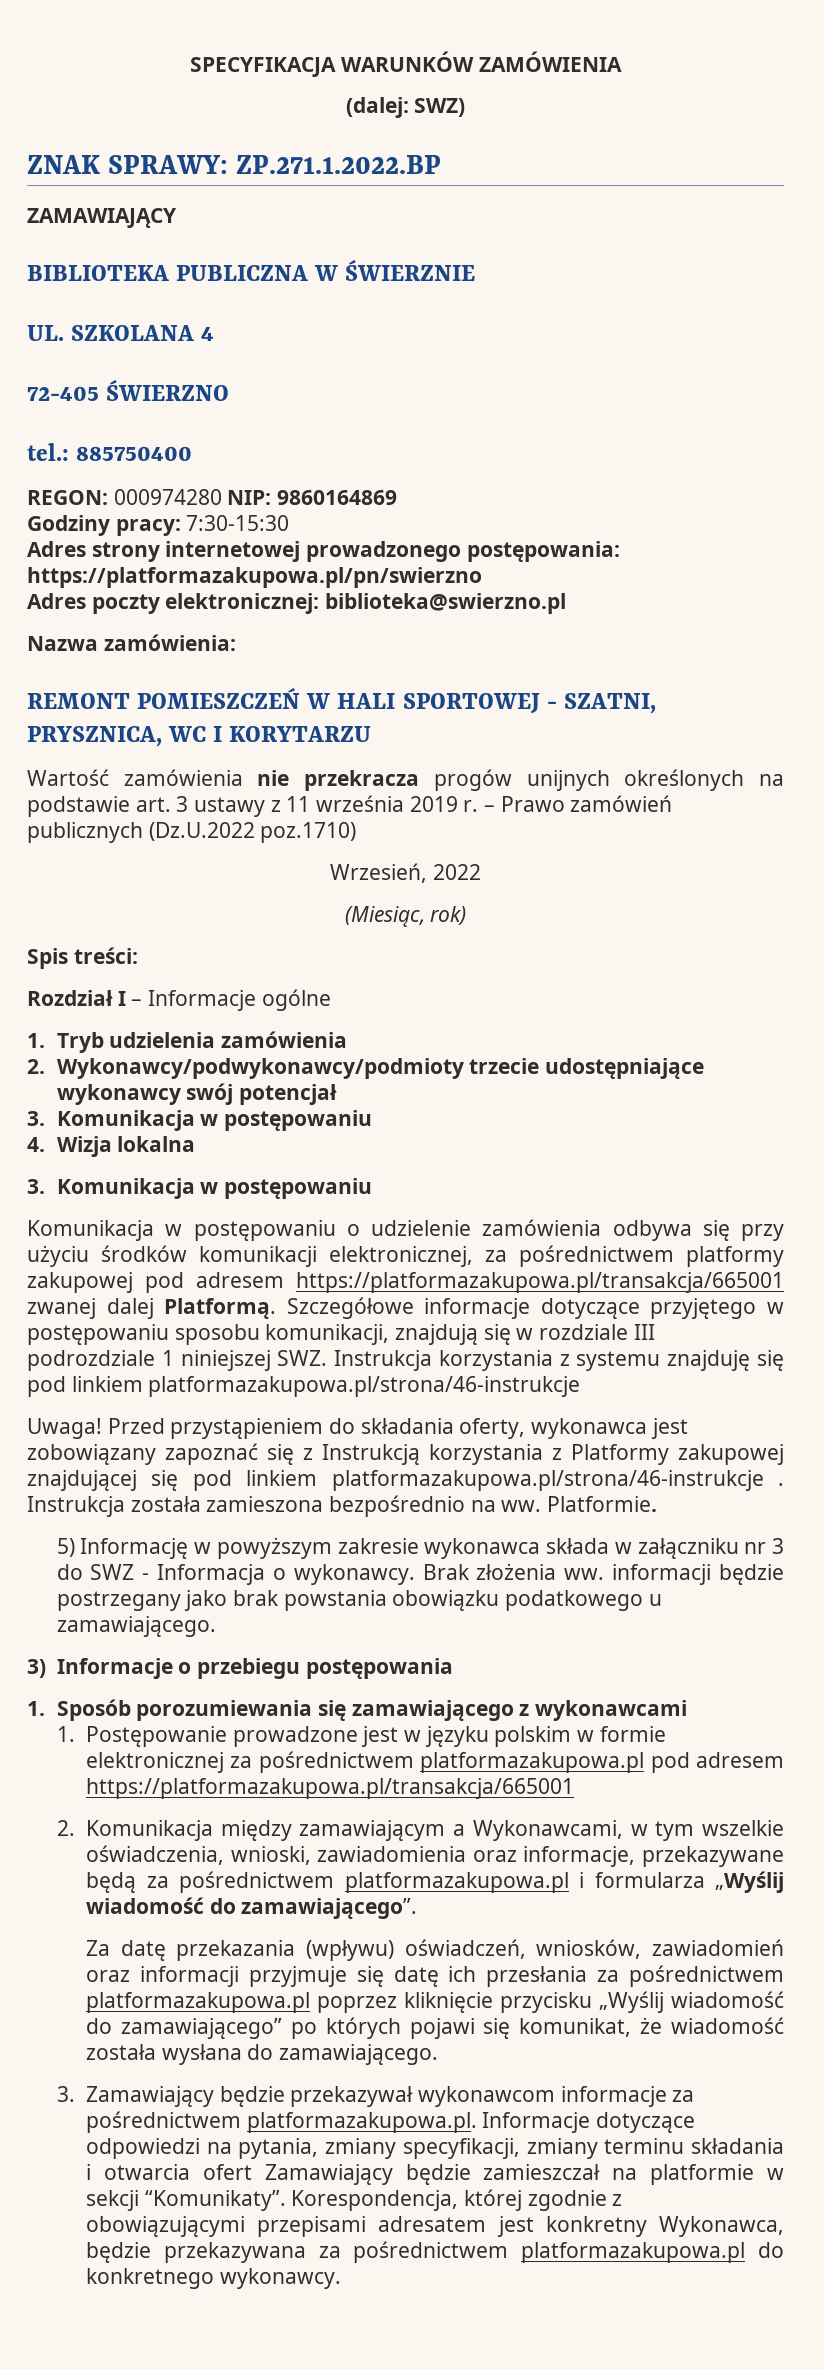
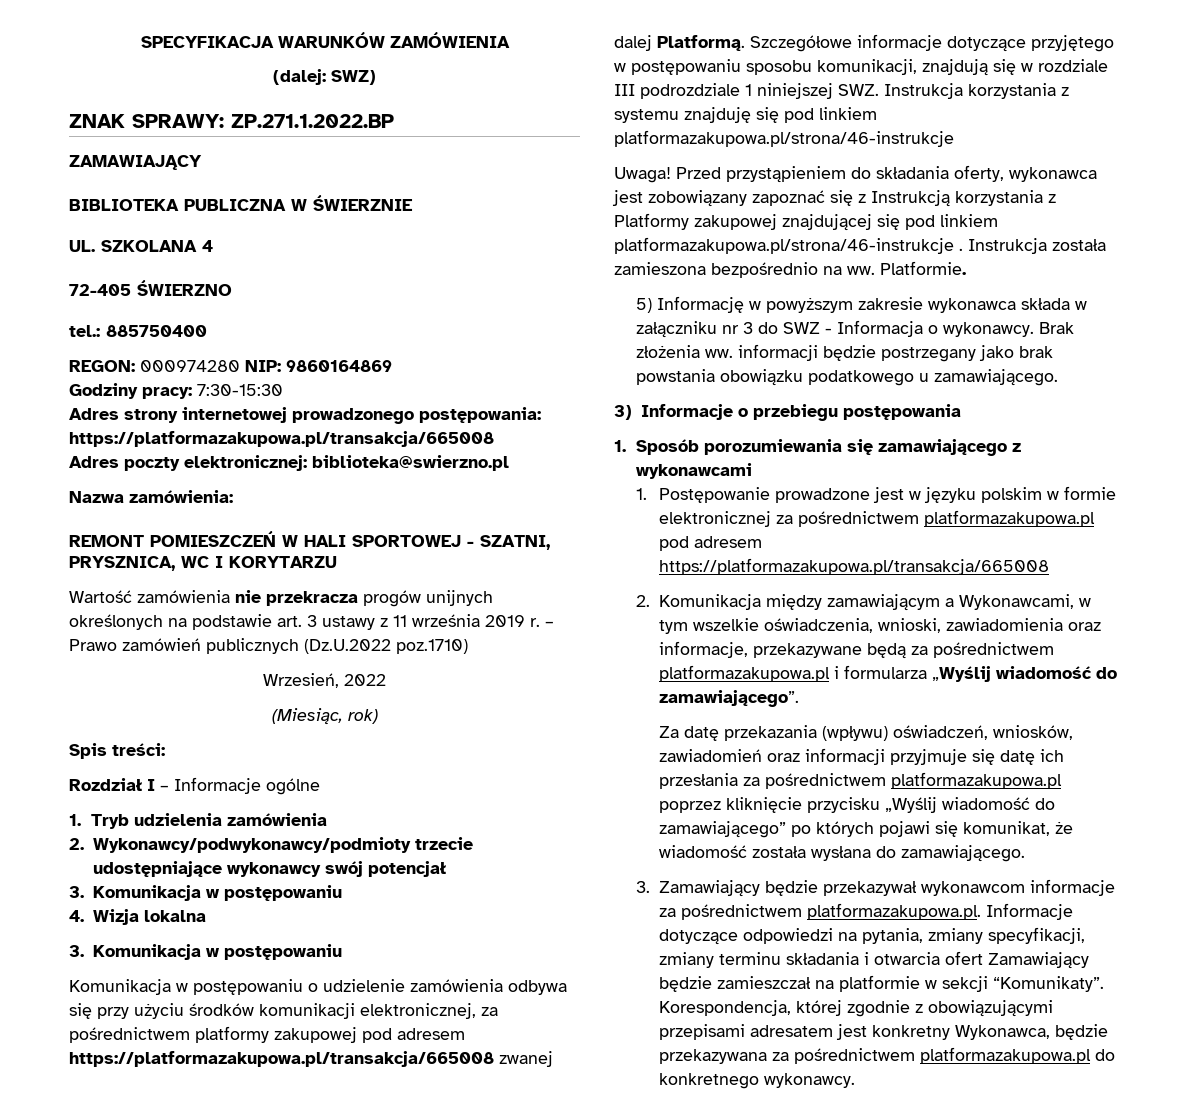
[27,567,482,588] https://platformazakupowa.pl/pn/swierzno -> [69,431,494,447] https://platformazakupowa.pl/transakcja/665008
[296,1272,784,1293] https://platformazakupowa.pl/transakcja/665001 -> [69,1051,494,1067] https://platformazakupowa.pl/transakcja/665008
[86,1778,575,1799] https://platformazakupowa.pl/transakcja/665001 -> [658,558,1049,575] https://platformazakupowa.pl/transakcja/665008

